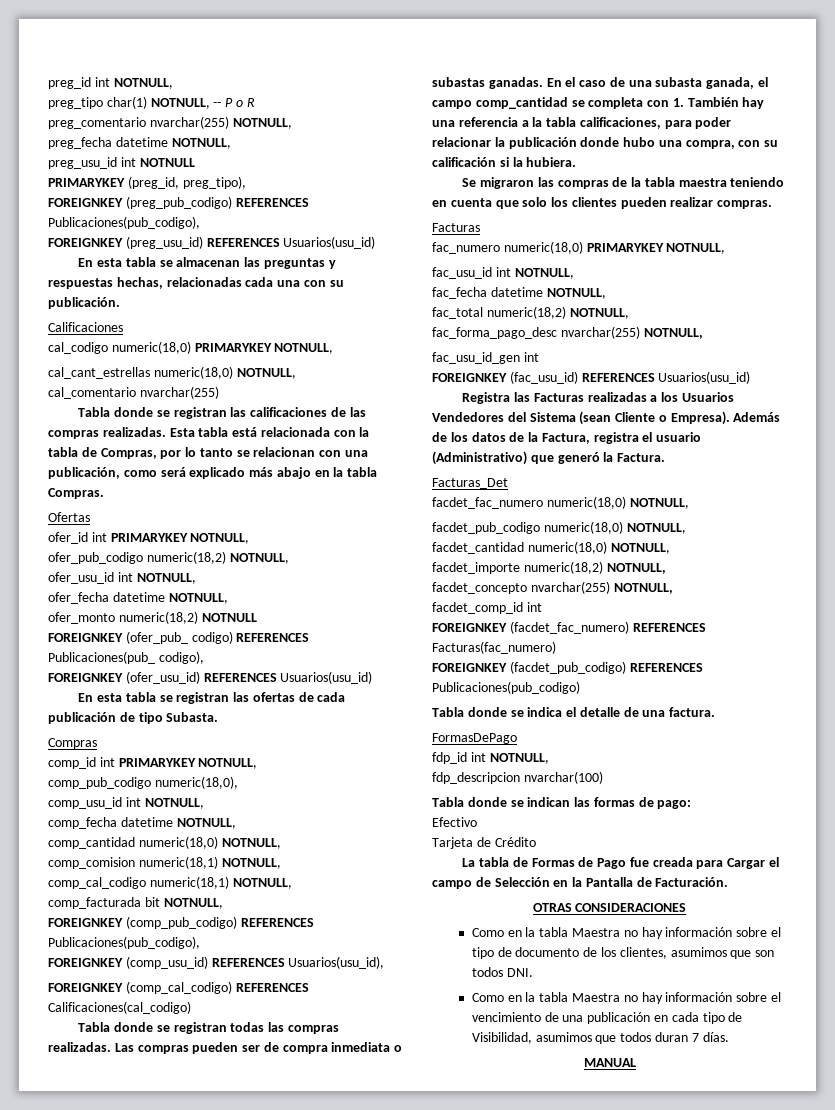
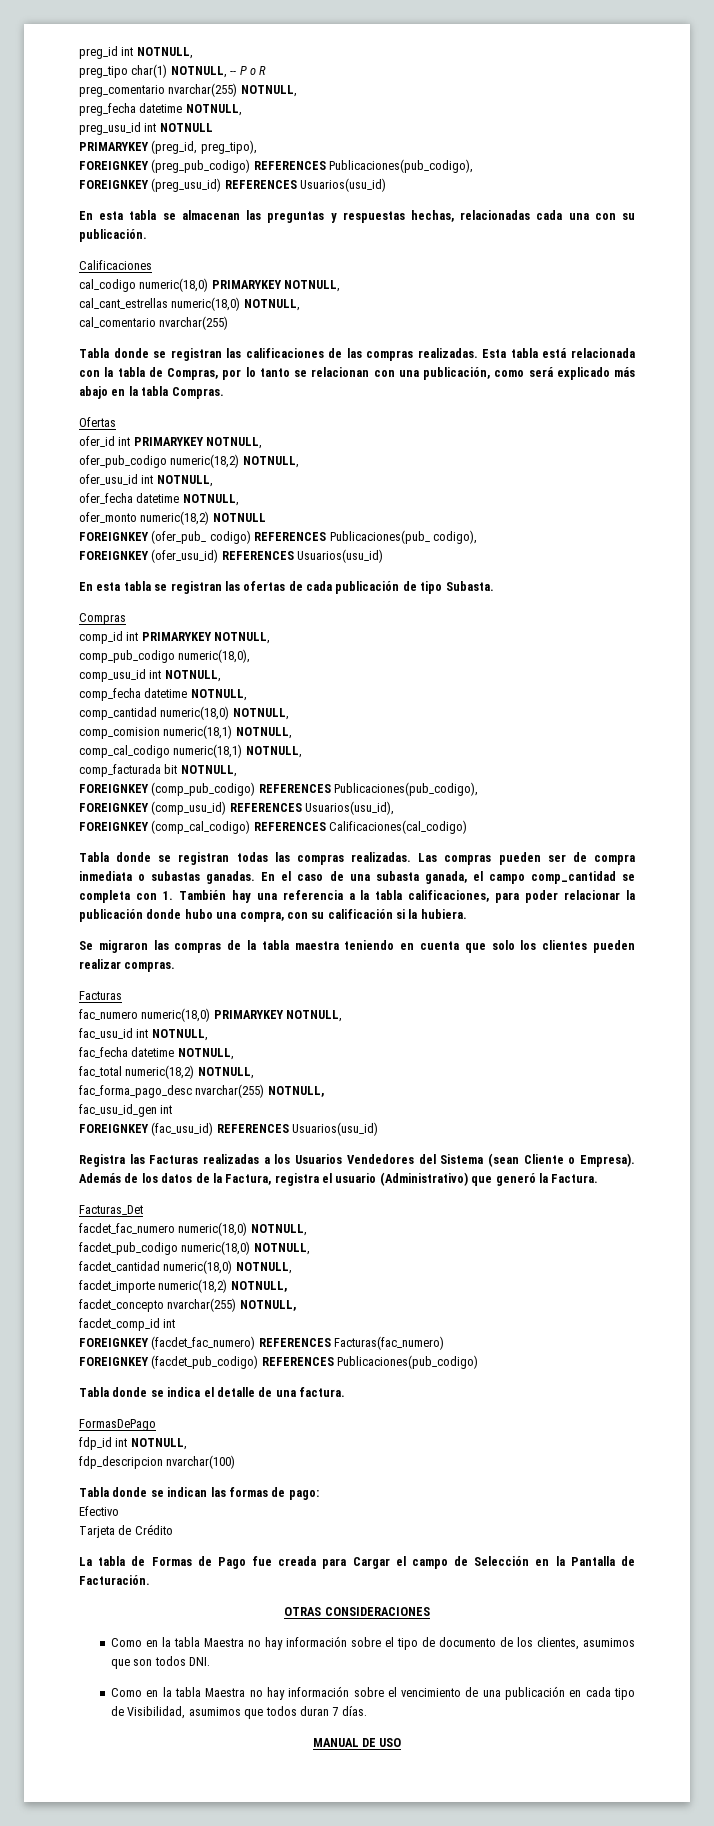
(636, 1062) none -> [362,1738,402,1747] DE USO

